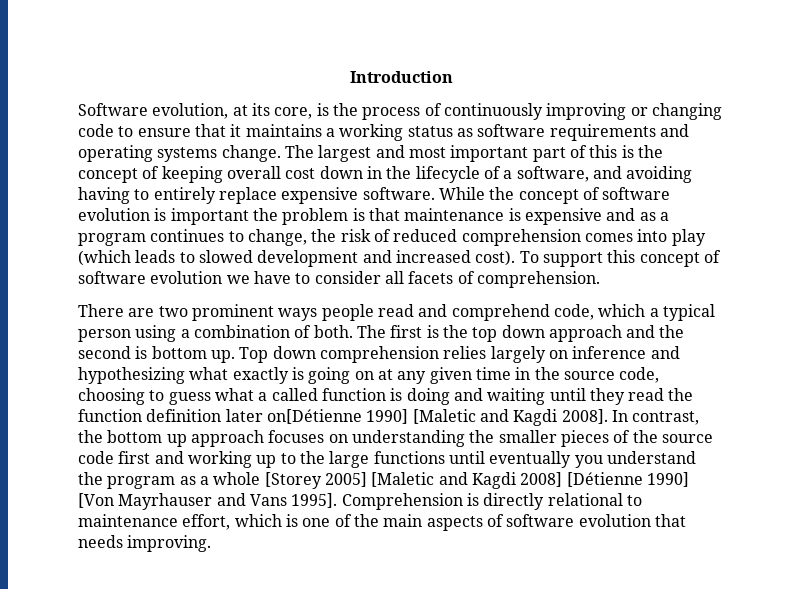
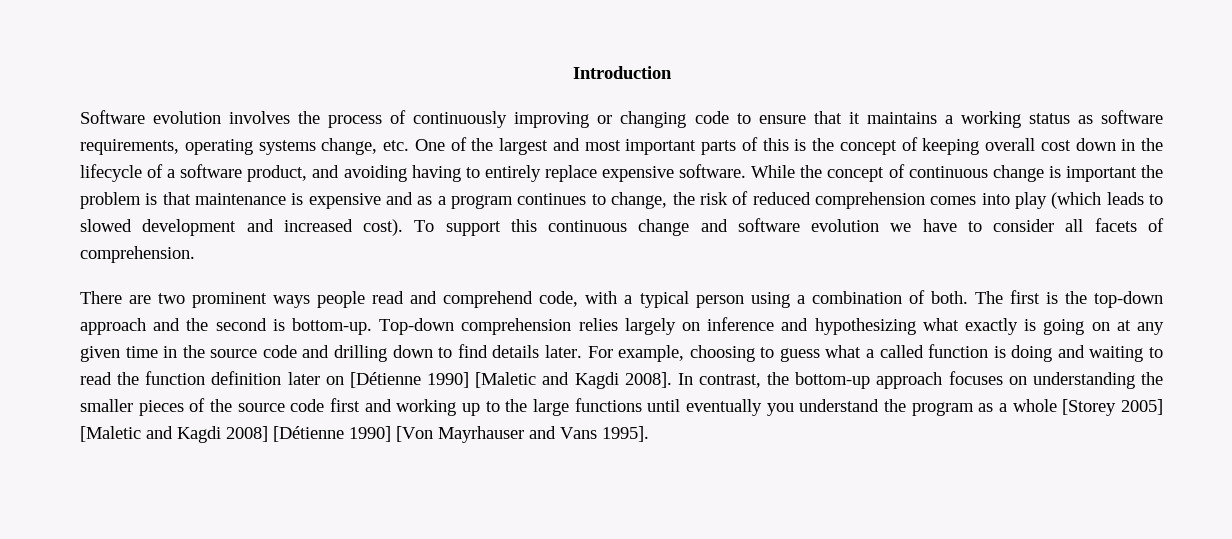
[152,103,329,119] evolution, at its core, is -> [153,111,291,124] evolution involves
[549,124,689,141] [78,145,314,162] requirements and operating systems change. The -> [80,137,494,155] requirements, operating systems change, etc. One of the
[532,147,566,162] part -> [701,140,736,155] parts
[516,166,589,182] software, -> [180,164,308,182] software product,
[602,187,671,200] [78,208,150,221] software evolution -> [908,165,1044,182] continuous change
[639,250,721,267] concept of -> [548,219,728,236] continuous change and
[598,304,646,317] which -> [585,291,618,304] with
[472,325,545,342] top down -> [1094,291,1164,308] top-down
[151,346,316,363] bottom up. Top down -> [292,318,455,335] bottom-up. Top-down
[619,367,660,383] code, -> [262,344,685,362] code and drilling down to find details later. For example,
[549,388,625,405] until they -> [1149,347,1164,358] to
[266,409,362,424] on[Détienne -> [325,372,421,388] on [Détienne
[107,430,187,447] bottom up -> [795,372,871,389] bottom-up
[341,493,642,510] [78,514,686,531] [78,535,212,552] Comprehension is directly relational to maintenance effort, which is one of the main aspects of software evolution that needs improving. -> (649, 434) none

